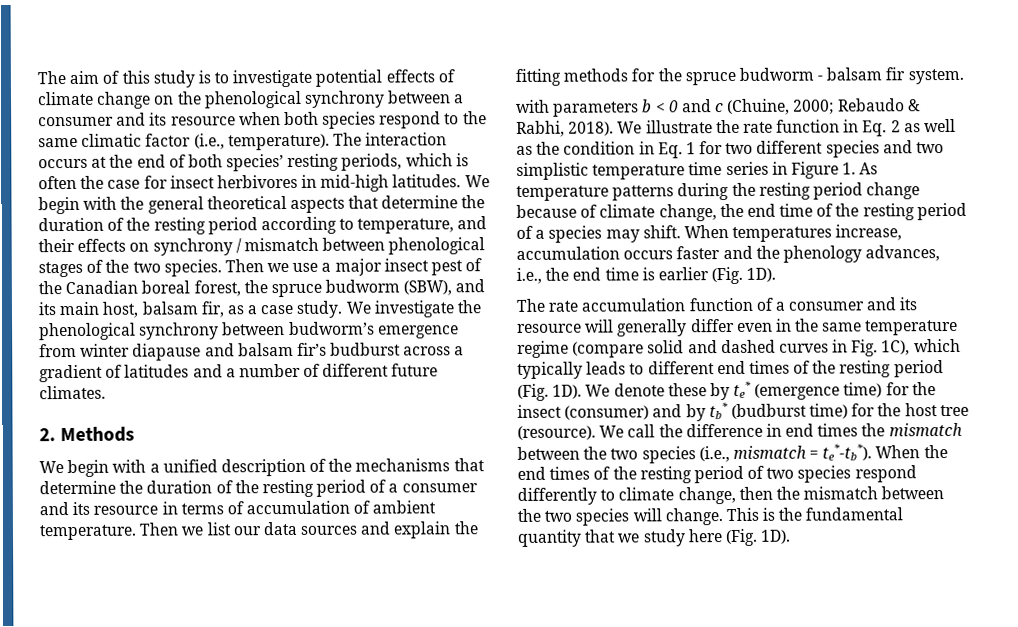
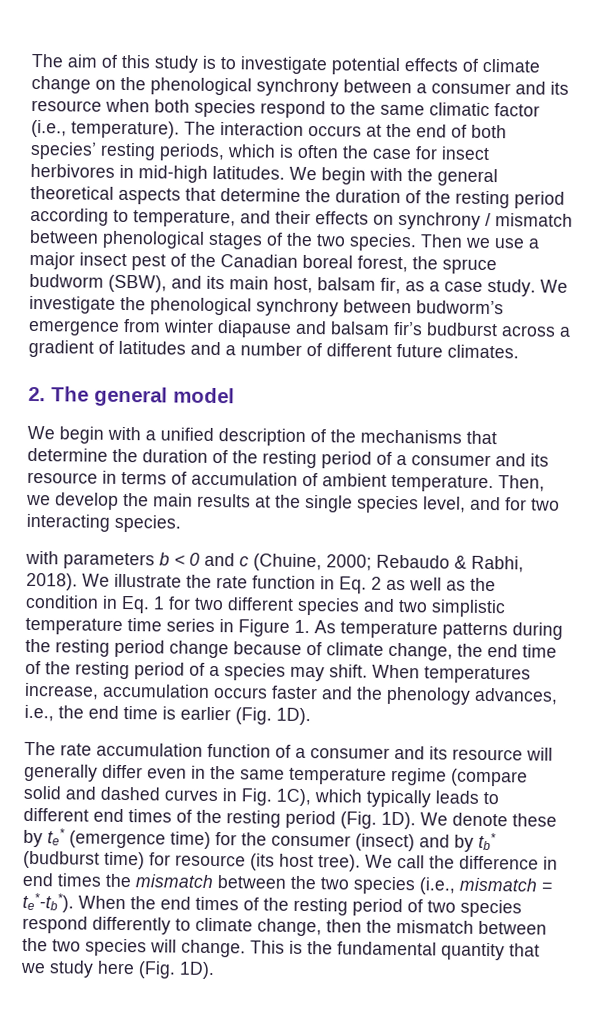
[60,426,136,443] Methods -> [51,386,235,407] The general model
[139,521,479,539] [515,67,964,86] Then we list our data sources and explain the fitting methods for the spruce budworm - balsam fir system. -> [498,475,545,492] [26,492,560,514] [26,513,181,533] Then, we develop the main results at the single species level, and for two interacting species.
[517,404,650,420] insect (consumer) -> [271,833,415,852] consumer (insect)
[877,403,969,417] [517,425,596,440] the host tree (resource). -> [175,853,361,872] resource (its host tree).

